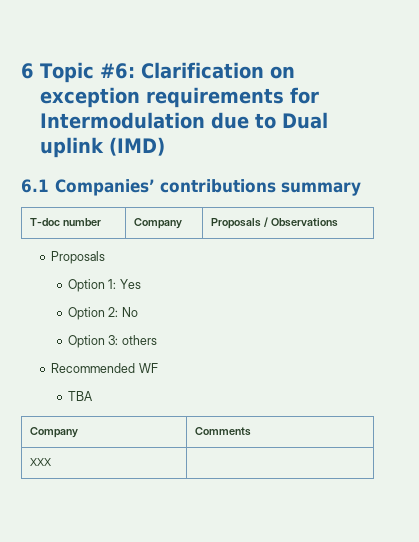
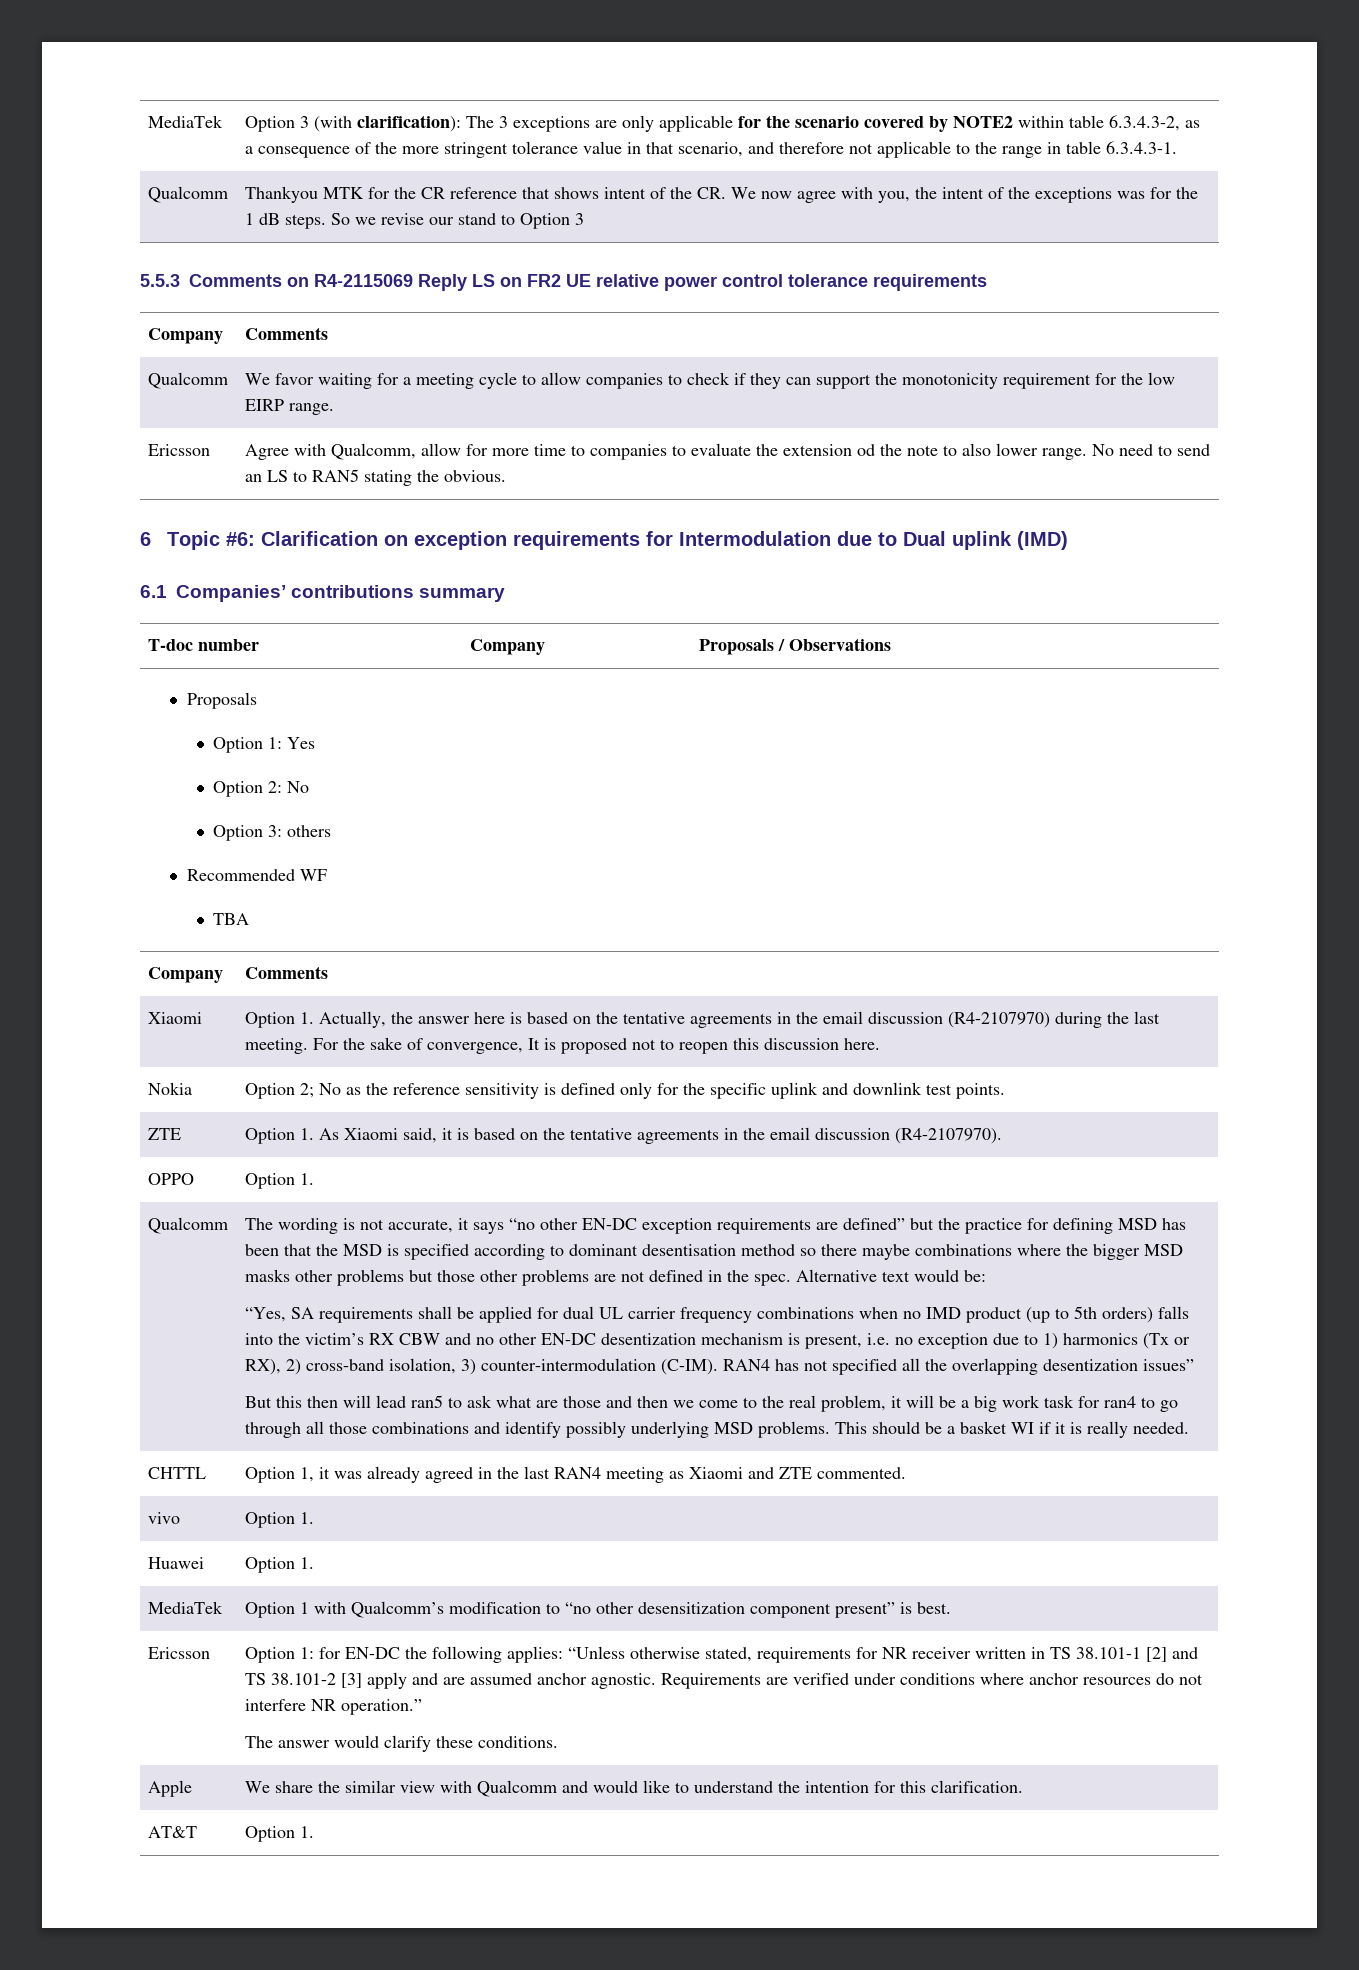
(21, 71) none -> [148,115,224,128] [245,115,1201,132] [245,141,1178,158] [148,186,229,203] [245,186,1199,203] [245,213,585,229] [140,274,987,291] [148,328,224,344] [245,327,329,340] [148,372,229,389] [245,372,1176,389] [245,399,335,415] [148,444,211,456] [245,443,1211,460] [245,469,507,486] MediaTek | Option 3 (with clarification): The 3 exceptions are only applicable for the scenario covered by NOTE2 within table 6.3.4.3-2, as a consequence of the more stringent tolerance value in that scenario, and therefore not applicable to the range in table 6.3.4.3-1. // Qualcomm | Thankyou MTK for the CR reference that shows intent of the CR. We now agree with you, the intent of the exceptions was for the 1 dB steps. So we revise our stand to Option 3 // 5.5.3 Comments on R4-2115069 Reply LS on FR2 UE relative power control tolerance requirements // Company | Comments // Qualcomm | We favor waiting for a meeting cycle to allow companies to check if they can support the monotonicity requirement for the low EIRP range. // Ericsson | Agree with Qualcomm, allow for more time to companies to evaluate the extension od the note to also lower range. No need to send an LS to RAN5 stating the obvious. //
[29,458,51,466] XXX | -> [148,1012,203,1024] [245,1011,1161,1028] [245,1037,881,1054] [148,1082,193,1095] [245,1082,1006,1099] [148,1128,182,1140] [245,1127,1003,1144] [148,1173,195,1185] [245,1173,315,1189] [148,1217,229,1234] [245,1218,1187,1234] [245,1244,1184,1260] [245,1269,987,1286] [245,1306,1190,1323] [245,1333,1191,1349] [245,1358,1195,1375] [245,1395,1179,1412] [245,1421,1190,1438] [148,1467,207,1479] [245,1466,907,1483] [148,1512,181,1524] [245,1512,315,1528] [148,1557,205,1569] [245,1557,315,1573] [148,1601,224,1614] [245,1601,952,1618] [148,1647,211,1659] [245,1646,1199,1663] [245,1672,1204,1689] [245,1699,423,1715] [245,1735,559,1752] [148,1780,193,1797] [245,1780,1024,1797] [148,1826,198,1838] [245,1826,315,1842] Xiaomi | Option 1. Actually, the answer here is based on the tentative agreements in the email discussion (R4-2107970) during the last meeting. For the sake of convergence, It is proposed not to reopen this discussion here. // Nokia | Option 2; No as the reference sensitivity is defined only for the specific uplink and downlink test points. // ZTE | Option 1. As Xiaomi said, it is based on the tentative agreements in the email discussion (R4-2107970). // OPPO | Option 1. // Qualcomm | The wording is not accurate, it says “no other EN-DC exception requirements are defined” but the practice for defining MSD has been that the MSD is specified according to dominant desentisation method so there maybe combinations where the bigger MSD masks other problems but those other problems are not defined in the spec. Alternative text would be: // “Yes, SA requirements shall be applied for dual UL carrier frequency combinations when no IMD product (up to 5th orders) falls into the victim’s RX CBW and no other EN-DC desentization mechanism is present, i.e. no exception due to 1) harmonics (Tx or RX), 2) cross-band isolation, 3) counter-intermodulation (C-IM). RAN4 has not specified all the overlapping desentization issues” // But this then will lead ran5 to ask what are those and then we come to the real problem, it will be a big work task for ran4 to go through all those combinations and identify possibly underlying MSD problems. This should be a basket WI if it is really needed. // CHTTL | Option 1, it was already agreed in the last RAN4 meeting as Xiaomi and ZTE commented. // vivo | Option 1. // Huawei | Option 1. // MediaTek | Option 1 with Qualcomm’s modification to “no other desensitization component present” is best. // Ericsson | Option 1: for EN-DC the following applies: “Unless otherwise stated, requirements for NR receiver written in TS 38.101-1 [2] and TS 38.101-2 [3] apply and are assumed anchor agnostic. Requirements are verified under conditions where anchor resources do not interfere NR operation.” // The answer would clarify these conditions. // Apple | We share the similar view with Qualcomm and would like to understand the intention for this clarification. // AT&T | Option 1.

